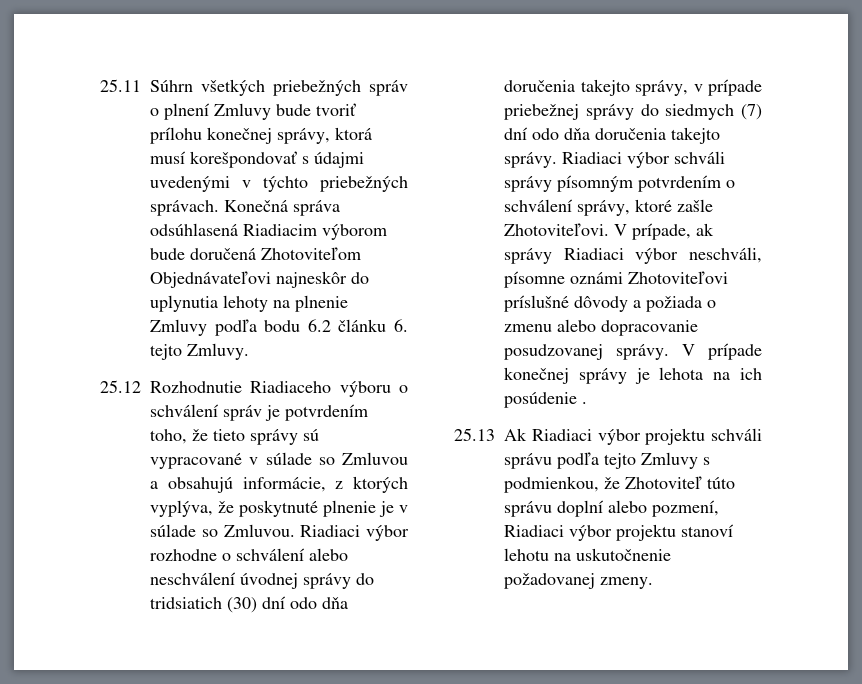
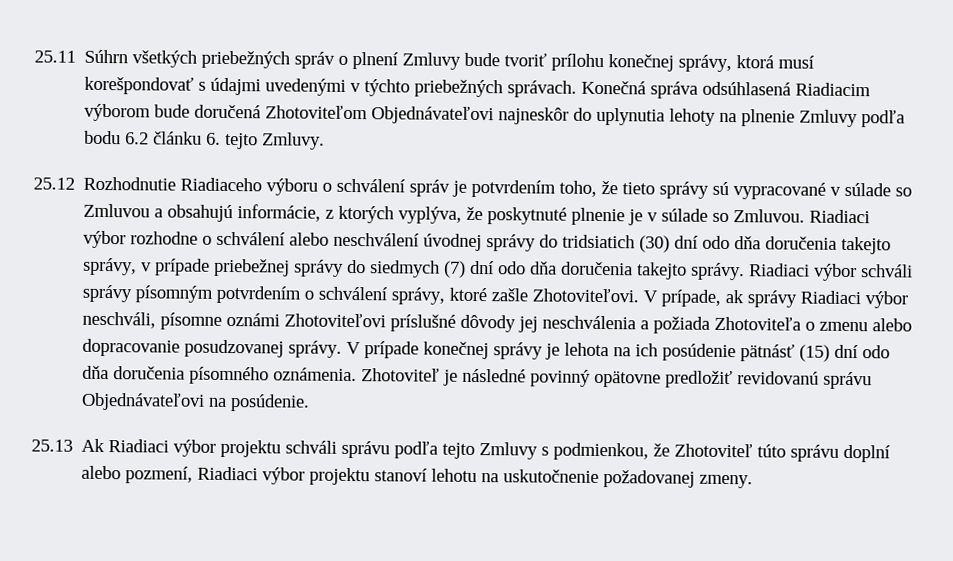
(628, 304) none -> [518,315,637,333] jej neschválenia
(702, 304) none -> [714,316,802,331] Zhotoviteľa
[582,402,587,404] . -> [740,344,891,362] [82,365,873,390] [81,392,311,412] pätnásť (15) dní odo dňa doručenia písomného oznámenia. Zhotoviteľ je následné povinný opätovne predložiť revidovanú správu Objednávateľovi na posúdenie.

